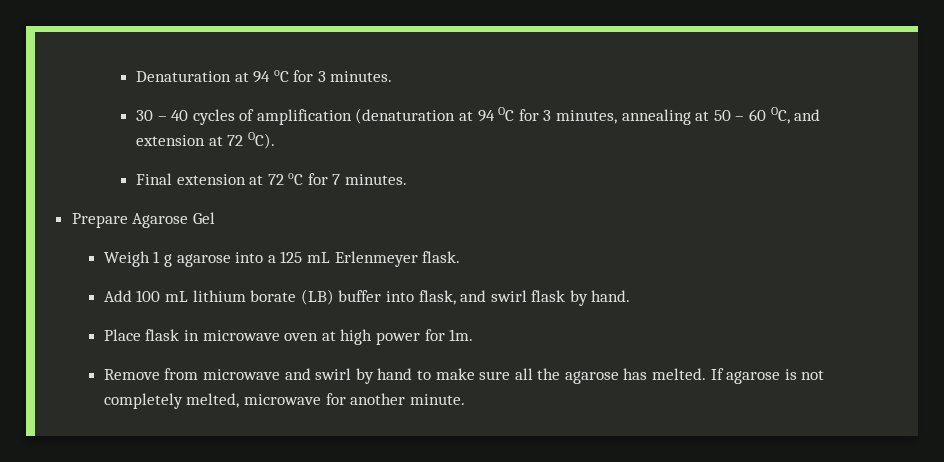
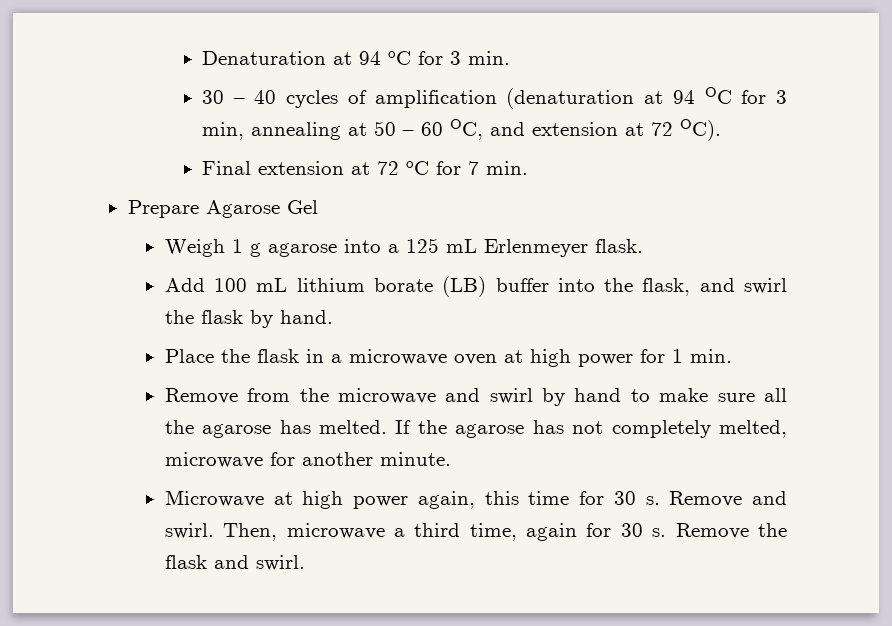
[330,71,393,82] minutes. -> [468,51,511,65] min.
[555,110,617,124] minutes, -> [202,122,245,140] min,
[345,174,408,185] minutes. -> [486,161,529,175] min.
(414, 296) none -> [604,278,634,292] the
(527, 296) none -> [164,310,194,324] the
(141, 335) none -> [220,349,250,363] the
(199, 335) none -> [330,354,342,363] a
[449,329,474,341] 1m. -> [671,349,732,363] 1 min.
(199, 374) none -> [299,388,329,402] the
[726,369,797,384] agarose is -> [417,420,564,438] the agarose has
(465, 399) none -> [164,490,788,509] [164,523,787,541] [164,555,305,571] // Microwave at high power again, this time for 30 s. Remove and swirl. Then, microwave a third time, again for 30 s. Remove the flask and swirl.

